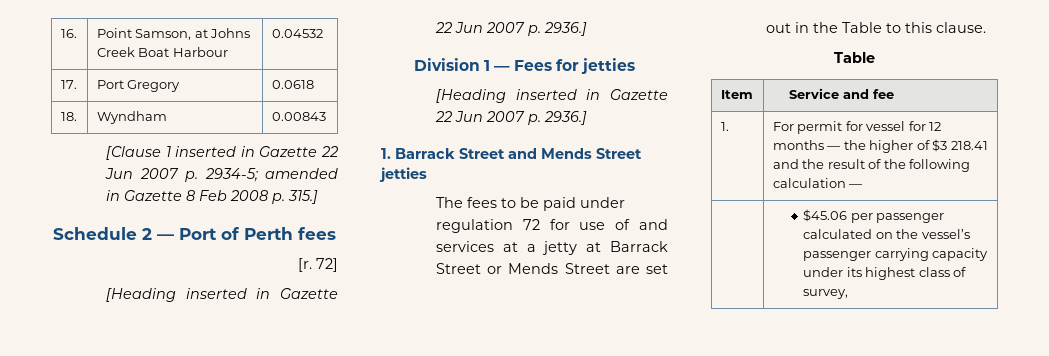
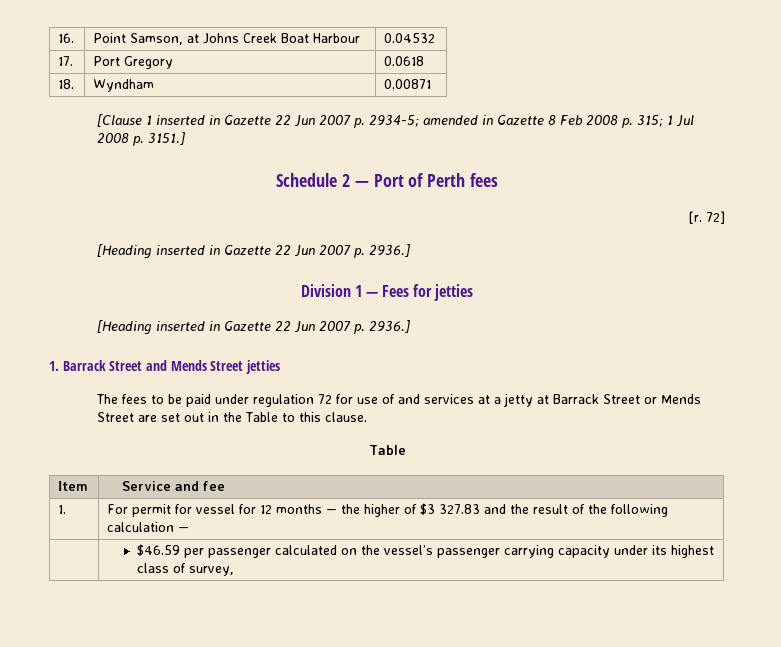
[271,112,326,121] 0.00843 -> [384,79,432,89] 0.00871
[288,190,319,204] 315.] -> [637,115,695,127] [97,132,186,146] 315; 1 Jul 2008 p. 3151.]
[950,141,988,150] 218.41 -> [439,504,481,514] 327.83
[803,209,848,222] $45.06 -> [137,544,181,556] $46.59

